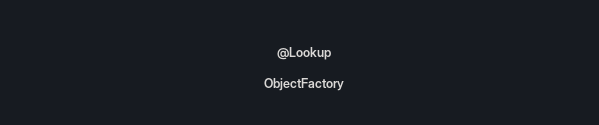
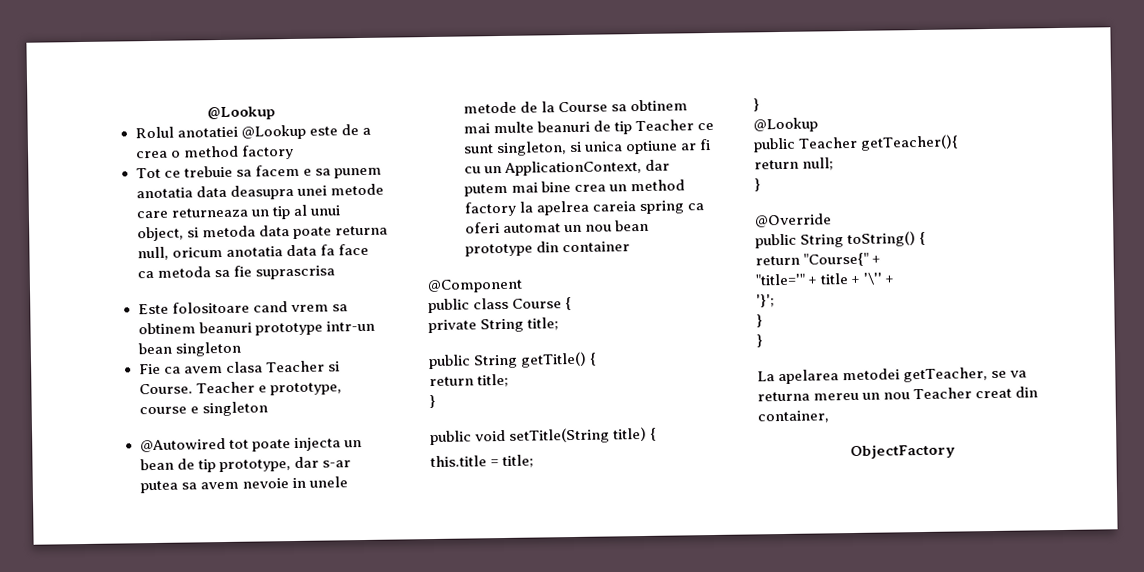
[276,47,331,60] @Lookup -> [207,106,276,121] [134,124,371,140] [135,144,294,160] [135,164,382,179] [135,183,384,200] [135,204,340,220] [136,225,388,242] [136,243,369,261] [136,265,335,280] [137,301,348,315] [137,320,375,336] [137,341,241,357] [138,360,340,375] [138,381,342,396] [138,401,268,417] [139,437,362,453] [139,456,351,473] [139,476,348,494] [462,99,688,114] [462,119,714,135] [462,139,711,157] [463,159,670,176] [463,179,685,197] [463,200,704,217] [464,219,649,234] [464,241,630,257] [427,278,523,294] [428,296,573,314] [428,317,560,334] [428,351,598,370] [429,373,510,388] [429,394,436,409] [430,426,658,446] [430,454,535,469] [753,98,760,112] [753,117,818,133] [753,134,960,153] [754,157,835,171] [754,178,761,192] [754,213,832,228] [755,231,927,249] [755,252,882,267] [755,272,895,286] [756,294,775,308] [756,314,763,328] [756,334,763,348] [757,367,1028,385] [757,386,1039,402] [757,410,829,424] @Lookup // Rolul anotatiei @Lookup este de a crea o method factory // Tot ce trebuie sa facem e sa punem anotatia data deasupra unei metode care returneaza un tip al unui object, si metoda data poate returna null, oricum anotatia data fa face ca metoda sa fie suprascrisa // Este folositoare cand vrem sa obtinem beanuri prototype intr-un bean singleton // Fie ca avem clasa Teacher si Course. Teacher e prototype, course e singleton // @Autowired tot poate injecta un bean de tip prototype, dar s-ar putea sa avem nevoie in unele metode de la Course sa obtinem mai multe beanuri de tip Teacher ce sunt singleton, si unica optiune ar fi cu un ApplicationContext, dar putem mai bine crea un method factory la apelrea careia spring ca oferi automat un nou bean prototype din container // @Component // public class Course { // private String title; // public String getTitle() { // return title; // } // public void setTitle(String title) { // this.title = title; // } // @Lookup // public Teacher getTeacher(){ // return null; // } // @Override // public String toString() { // return "Course{" + // "title='" + title + '\'' + // '}'; // } // } // La apelarea metodei getTeacher, se va returna mereu un nou Teacher creat din container,

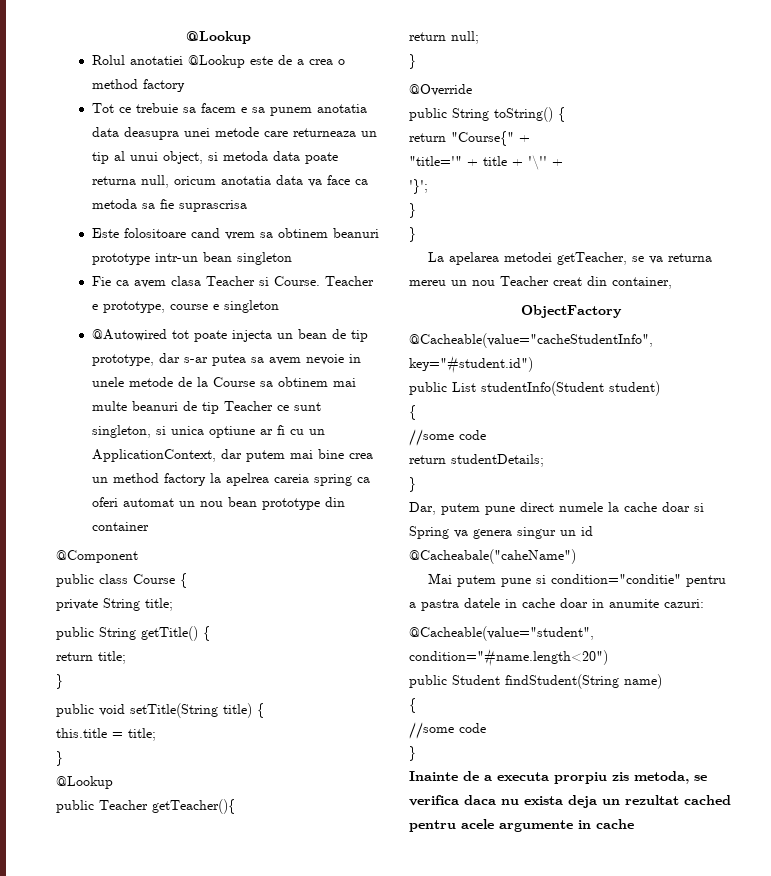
[319,244,335,256] fa -> [307,179,322,187] va
(956, 451) none -> [409,333,653,348] [409,356,533,374] [409,381,660,396] [409,405,416,420] [409,429,486,446] [409,454,544,467] [409,477,416,492] [409,502,704,515] [409,526,593,539] [409,549,576,564] [427,573,726,587] [409,598,704,611] [409,626,594,641] [409,649,608,667] [409,674,662,689] [409,698,416,713] [409,722,486,739] [409,746,416,761] [409,771,707,784] [409,795,731,808] [409,819,634,832] // @Cacheable(value="cacheStudentInfo", key="#student.id") // public List studentInfo(Student student) // { // //some code // return studentDetails; // } // Dar, putem pune direct numele la cache doar si Spring va genera singur un id @Cacheabale("caheName") // Mai putem pune si condition="conditie" pentru a pastra datele in cache doar in anumite cazuri: // @Cacheable(value="student", condition="#name.length<20") // public Student findStudent(String name) // { // //some code // } // Inainte de a executa prorpiu zis metoda, se verifica daca nu exista deja un rezultat cached pentru acele argumente in cache

